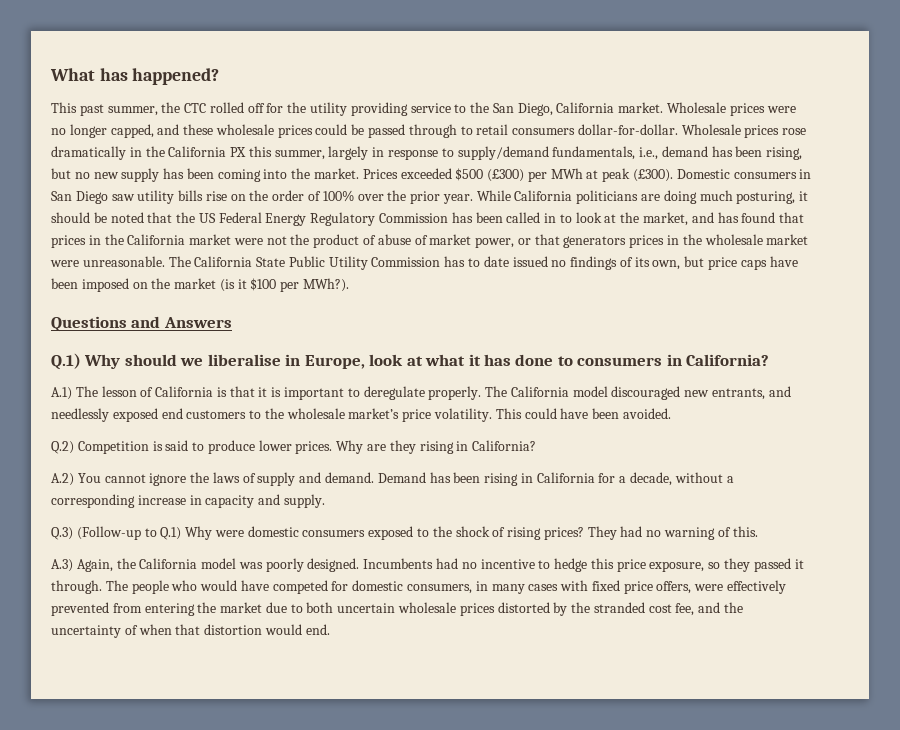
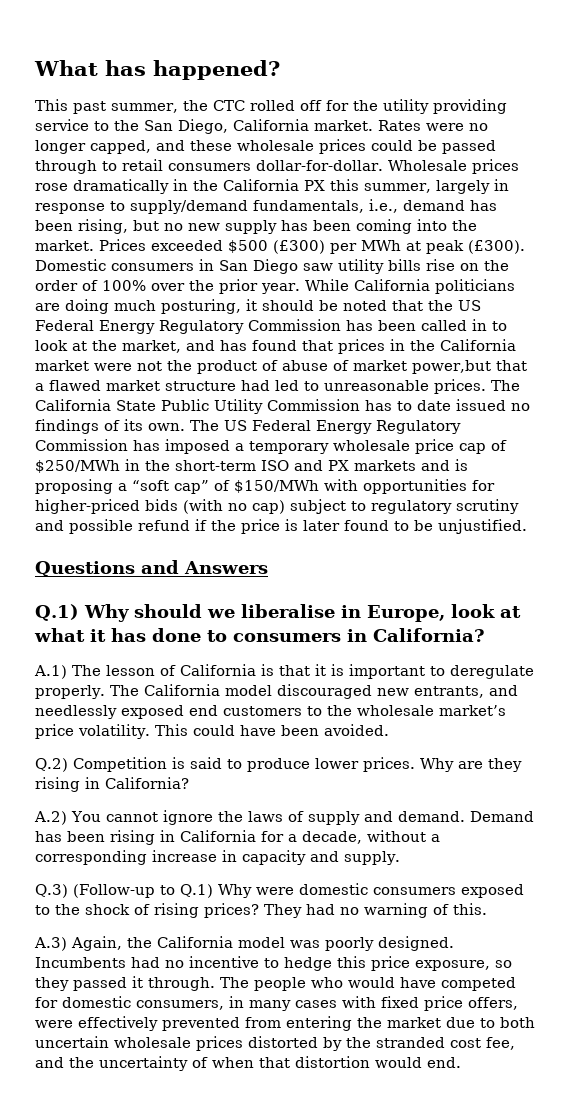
[667,102,765,116] Wholesale prices -> [378,120,421,131] Rates
[475,234,809,248] [50,256,165,267] power, or that generators prices in the wholesale market were unreasonable. -> [412,360,527,374] [35,379,486,394] power,but that a flawed market structure had led to unreasonable prices.
[652,256,798,270] [51,278,350,292] own, but price caps have been imposed on the market (is it $100 per MWh?). -> [148,420,461,434] [35,439,507,454] [35,459,468,473] [35,479,495,494] [35,499,519,514] [35,519,527,534] own. The US Federal Energy Regulatory Commission has imposed a temporary wholesale price cap of $250/MWh in the short-term ISO and PX markets and is proposing a “soft cap” of $150/MWh with opportunities for higher-priced bids (with no cap) subject to regulatory scrutiny and possible refund if the price is later found to be unjustified.

